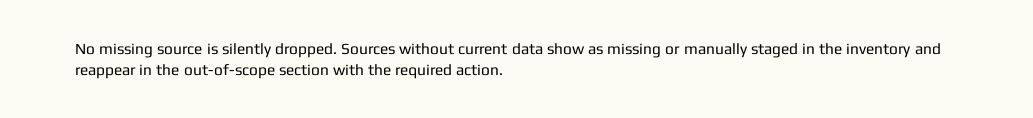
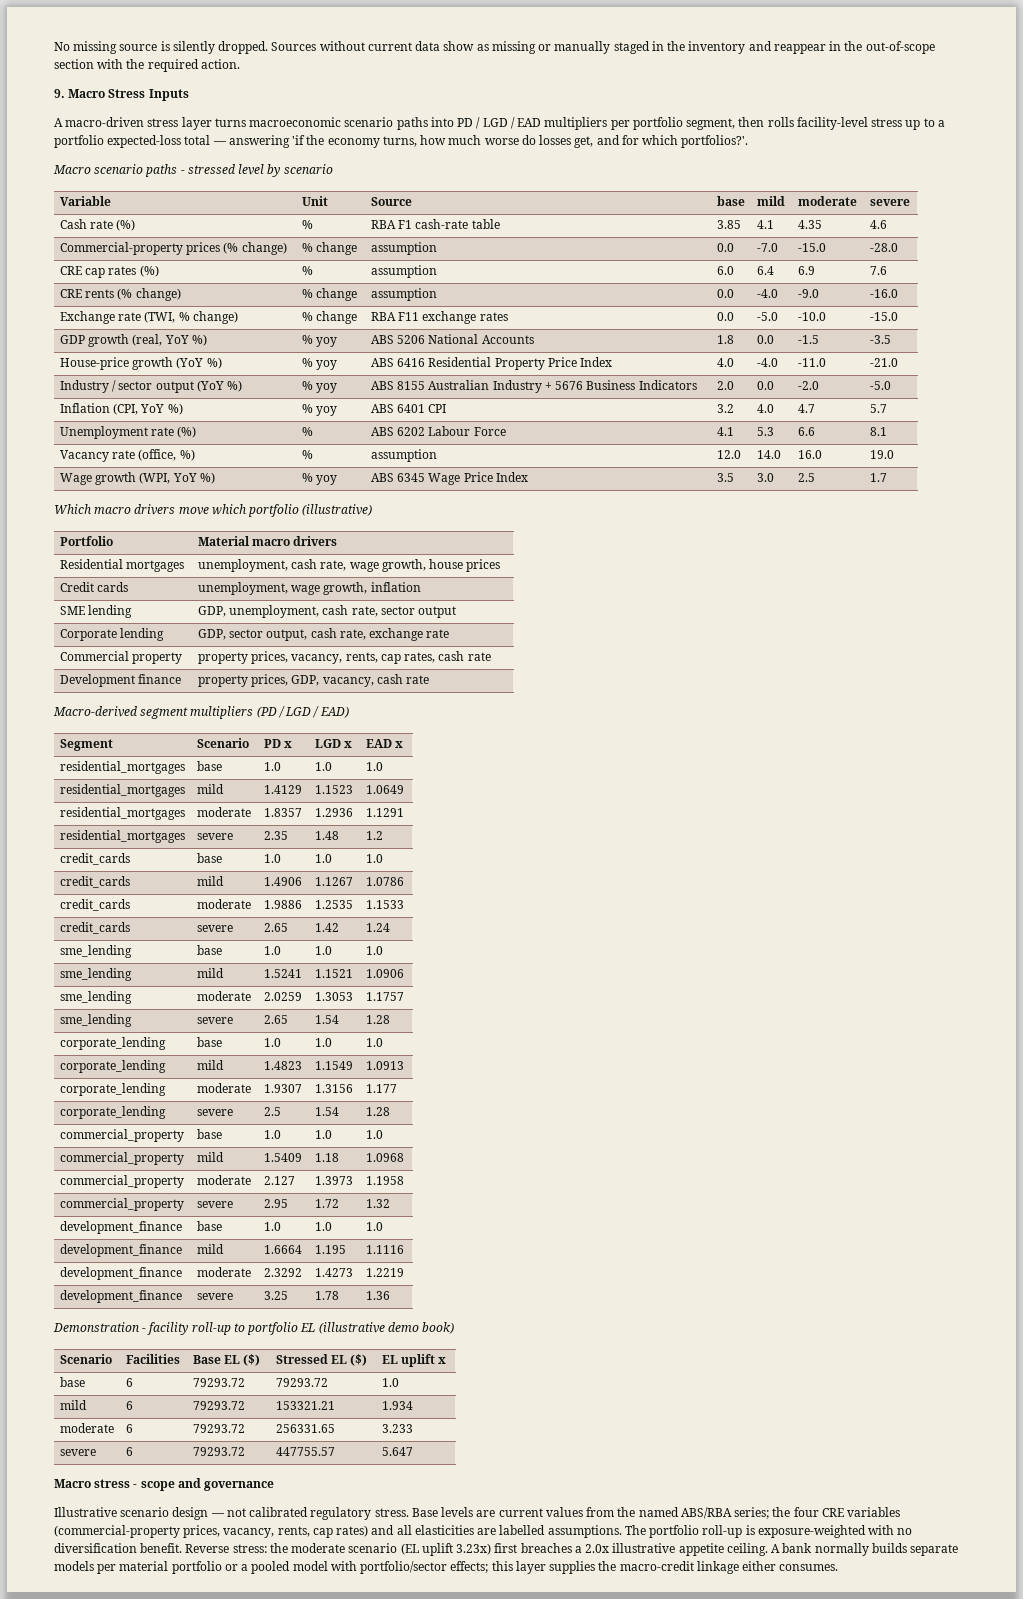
(504, 70) none -> [54,89,189,101] [54,117,945,130] [54,135,749,148] [53,164,333,177] [59,196,111,206] [301,196,328,206] [370,197,412,206] [716,196,745,206] [756,196,785,206] [797,196,857,206] [869,199,910,206] [59,219,136,231] [301,220,313,229] [370,219,500,229] [716,220,741,229] [756,220,774,229] [797,220,822,229] [869,220,887,229] [59,242,287,255] [301,242,358,255] [370,242,437,255] [716,243,734,252] [756,243,778,252] [797,243,826,252] [869,243,898,252] [59,265,159,278] [301,266,313,275] [370,265,437,278] [716,266,734,275] [756,266,774,275] [797,266,815,275] [869,266,887,275] [59,288,181,301] [301,288,358,301] [370,288,437,301] [716,289,734,298] [756,289,778,298] [797,289,819,298] [869,289,898,298] [59,311,238,324] [301,311,358,324] [370,311,508,324] [716,312,734,321] [756,312,778,321] [797,312,826,321] [869,312,898,321] [59,334,207,347] [301,335,338,347] [370,334,534,344] [716,335,734,344] [756,335,774,344] [797,335,819,344] [869,335,891,344] [59,357,222,370] [301,358,338,370] [370,357,613,370] [716,358,734,367] [756,358,778,367] [797,358,826,367] [869,358,898,367] [59,380,243,393] [301,381,338,393] [370,380,697,393] [716,381,734,390] [756,381,774,390] [797,381,819,390] [869,381,891,390] [59,403,183,415] [301,404,338,416] [370,404,447,413] [716,404,734,413] [756,404,774,413] [797,404,815,413] [869,404,887,413] [59,426,197,439] [301,427,313,436] [370,426,506,436] [716,427,734,436] [756,427,774,436] [797,427,815,436] [869,427,887,436] [59,449,195,462] [301,450,313,459] [370,449,437,462] [716,450,741,459] [756,450,781,459] [797,450,822,459] [869,450,894,459] [59,472,215,485] [301,473,338,485] [370,472,528,485] [716,473,734,482] [756,473,774,482] [797,473,815,482] [869,473,887,482] [54,504,373,517] [59,536,113,546] [197,536,338,546] [59,559,185,572] [197,559,501,572] [59,582,129,592] [197,582,421,595] [59,605,133,618] [197,605,457,618] [59,628,165,641] [197,628,450,641] [59,651,183,664] [197,651,491,664] [59,674,182,687] [197,674,430,687] [53,706,349,719] [59,739,113,751] [196,738,249,748] [263,739,293,748] [314,739,353,748] [365,739,404,748] [59,761,185,774] [196,761,222,771] [263,762,281,771] [314,762,332,771] [365,762,383,771] [59,784,185,797] [196,784,224,794] [263,785,302,794] [314,785,353,794] [365,785,404,794] [59,807,185,820] [196,807,251,817] [263,808,302,817] [314,808,353,817] [365,808,404,817] [59,830,185,843] [196,833,233,840] [263,831,288,840] [314,831,339,840] [365,831,383,840] [59,853,130,865] [196,853,222,863] [263,854,281,863] [314,854,332,863] [365,854,383,863] [59,876,130,888] [196,876,224,886] [263,877,302,886] [314,877,353,886] [365,877,404,886] [59,899,130,911] [196,899,251,909] [263,900,302,909] [314,900,353,909] [365,900,404,909] [59,922,130,934] [196,925,233,932] [263,923,288,932] [314,923,339,932] [365,923,390,932] [59,945,132,958] [196,945,222,955] [263,946,281,955] [314,946,332,955] [365,946,383,955] [59,968,132,981] [196,968,224,978] [263,969,302,978] [314,969,353,978] [365,969,404,978] [59,991,132,1004] [196,991,251,1001] [263,992,302,1001] [314,992,353,1001] [365,992,404,1001] [59,1014,132,1027] [196,1017,233,1024] [263,1015,288,1024] [314,1015,339,1024] [365,1015,390,1024] [59,1037,166,1050] [196,1037,222,1047] [263,1038,281,1047] [314,1038,332,1047] [365,1038,383,1047] [59,1060,166,1073] [196,1060,224,1070] [263,1061,302,1070] [314,1061,353,1070] [365,1061,404,1070] [59,1083,166,1096] [196,1083,251,1093] [263,1084,302,1093] [314,1084,353,1093] [365,1084,397,1093] [59,1106,166,1119] [196,1109,233,1116] [263,1107,281,1116] [314,1107,339,1116] [365,1107,390,1116] [59,1129,184,1142] [196,1129,222,1139] [263,1130,281,1139] [314,1130,332,1139] [365,1130,383,1139] [59,1152,184,1165] [196,1152,224,1162] [263,1153,302,1162] [314,1153,339,1162] [365,1153,404,1162] [59,1175,184,1188] [196,1175,251,1185] [263,1176,295,1185] [314,1176,353,1185] [365,1176,404,1185] [59,1198,184,1211] [196,1201,233,1208] [263,1199,288,1208] [314,1199,339,1208] [365,1199,390,1208] [59,1221,182,1234] [196,1221,222,1231] [263,1222,281,1231] [314,1222,332,1231] [365,1222,383,1231] [59,1244,182,1257] [196,1244,224,1254] [263,1245,302,1254] [314,1245,346,1254] [365,1245,404,1254] [59,1267,182,1280] [196,1267,251,1277] [263,1268,302,1277] [314,1268,353,1277] [365,1268,404,1277] [59,1290,182,1303] [196,1293,233,1300] [263,1291,288,1300] [314,1291,339,1300] [365,1291,390,1300] [53,1322,455,1335] [59,1354,112,1364] [125,1354,180,1364] [192,1354,261,1366] [275,1354,368,1366] [381,1354,447,1367] [59,1377,85,1387] [125,1378,133,1387] [192,1378,245,1387] [275,1378,328,1387] [381,1378,399,1387] [59,1400,87,1410] [125,1401,133,1410] [192,1401,245,1410] [275,1401,335,1410] [381,1401,413,1410] [59,1423,114,1433] [125,1424,133,1433] [192,1424,245,1433] [275,1424,335,1433] [381,1424,413,1433] [59,1449,96,1456] [125,1447,133,1456] [192,1447,245,1456] [275,1447,335,1456] [381,1447,413,1456] [54,1478,275,1491] [54,1507,901,1520] [54,1525,913,1538] [54,1543,959,1556] [54,1561,839,1574] // 9. Macro Stress Inputs // A macro-driven stress layer turns macroeconomic scenario paths into PD / LGD / EAD multipliers per portfolio segment, then rolls facility-level stress up to a portfolio expected-loss total — answering 'if the economy turns, how much worse do losses get, and for which portfolios?'. // Macro scenario paths - stressed level by scenario // Variable | Unit | Source | base | mild | moderate | severe // Cash rate (%) | % | RBA F1 cash-rate table | 3.85 | 4.1 | 4.35 | 4.6 // Commercial-property prices (% change) | % change | assumption | 0.0 | -7.0 | -15.0 | -28.0 // CRE cap rates (%) | % | assumption | 6.0 | 6.4 | 6.9 | 7.6 // CRE rents (% change) | % change | assumption | 0.0 | -4.0 | -9.0 | -16.0 // Exchange rate (TWI, % change) | % change | RBA F11 exchange rates | 0.0 | -5.0 | -10.0 | -15.0 // GDP growth (real, YoY %) | % yoy | ABS 5206 National Accounts | 1.8 | 0.0 | -1.5 | -3.5 // House-price growth (YoY %) | % yoy | ABS 6416 Residential Property Price Index | 4.0 | -4.0 | -11.0 | -21.0 // Industry / sector output (YoY %) | % yoy | ABS 8155 Australian Industry + 5676 Business Indicators | 2.0 | 0.0 | -2.0 | -5.0 // Inflation (CPI, YoY %) | % yoy | ABS 6401 CPI | 3.2 | 4.0 | 4.7 | 5.7 // Unemployment rate (%) | % | ABS 6202 Labour Force | 4.1 | 5.3 | 6.6 | 8.1 // Vacancy rate (office, %) | % | assumption | 12.0 | 14.0 | 16.0 | 19.0 // Wage growth (WPI, YoY %) | % yoy | ABS 6345 Wage Price Index | 3.5 | 3.0 | 2.5 | 1.7 // Which macro drivers move which portfolio (illustrative) // Portfolio | Material macro drivers // Residential mortgages | unemployment, cash rate, wage growth, house prices // Credit cards | unemployment, wage growth, inflation // SME lending | GDP, unemployment, cash rate, sector output // Corporate lending | GDP, sector output, cash rate, exchange rate // Commercial property | property prices, vacancy, rents, cap rates, cash rate // Development finance | property prices, GDP, vacancy, cash rate // Macro-derived segment multipliers (PD / LGD / EAD) // Segment | Scenario | PD x | LGD x | EAD x // residential_mortgages | base | 1.0 | 1.0 | 1.0 // residential_mortgages | mild | 1.4129 | 1.1523 | 1.0649 // residential_mortgages | moderate | 1.8357 | 1.2936 | 1.1291 // residential_mortgages | severe | 2.35 | 1.48 | 1.2 // credit_cards | base | 1.0 | 1.0 | 1.0 // credit_cards | mild | 1.4906 | 1.1267 | 1.0786 // credit_cards | moderate | 1.9886 | 1.2535 | 1.1533 // credit_cards | severe | 2.65 | 1.42 | 1.24 // sme_lending | base | 1.0 | 1.0 | 1.0 // sme_lending | mild | 1.5241 | 1.1521 | 1.0906 // sme_lending | moderate | 2.0259 | 1.3053 | 1.1757 // sme_lending | severe | 2.65 | 1.54 | 1.28 // corporate_lending | base | 1.0 | 1.0 | 1.0 // corporate_lending | mild | 1.4823 | 1.1549 | 1.0913 // corporate_lending | moderate | 1.9307 | 1.3156 | 1.177 // corporate_lending | severe | 2.5 | 1.54 | 1.28 // commercial_property | base | 1.0 | 1.0 | 1.0 // commercial_property | mild | 1.5409 | 1.18 | 1.0968 // commercial_property | moderate | 2.127 | 1.3973 | 1.1958 // commercial_property | severe | 2.95 | 1.72 | 1.32 // development_finance | base | 1.0 | 1.0 | 1.0 // development_finance | mild | 1.6664 | 1.195 | 1.1116 // development_finance | moderate | 2.3292 | 1.4273 | 1.2219 // development_finance | severe | 3.25 | 1.78 | 1.36 // Demonstration - facility roll-up to portfolio EL (illustrative demo book) // Scenario | Facilities | Base EL ($) | Stressed EL ($) | EL uplift x // base | 6 | 79293.72 | 79293.72 | 1.0 // mild | 6 | 79293.72 | 153321.21 | 1.934 // moderate | 6 | 79293.72 | 256331.65 | 3.233 // severe | 6 | 79293.72 | 447755.57 | 5.647 // Macro stress - scope and governance // Illustrative scenario design — not calibrated regulatory stress. Base levels are current values from the named ABS/RBA series; the four CRE variables (commercial-property prices, vacancy, rents, cap rates) and all elasticities are labelled assumptions. The portfolio roll-up is exposure-weighted with no diversification benefit. Reverse stress: the moderate scenario (EL uplift 3.23x) first breaches a 2.0x illustrative appetite ceiling. A bank normally builds separate models per material portfolio or a pooled model with portfolio/sector effects; this layer supplies the macro-credit linkage either consumes.

